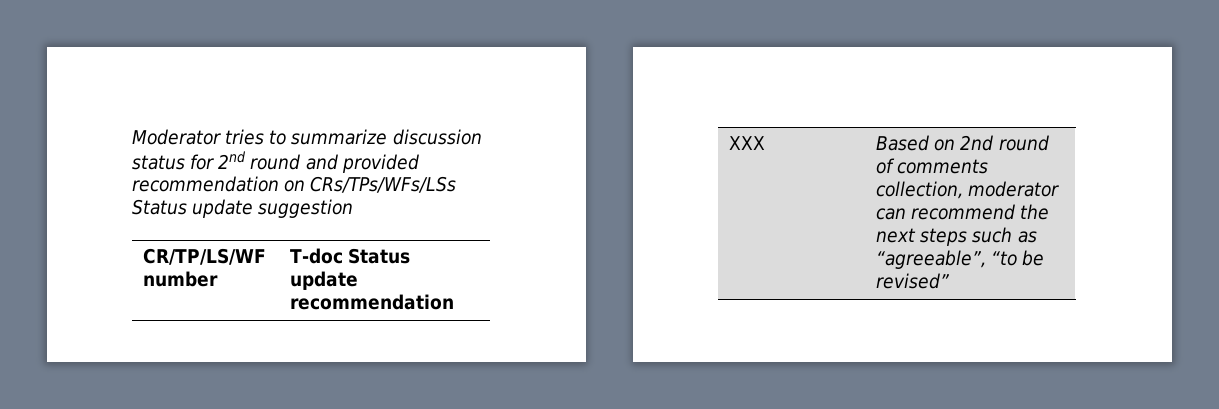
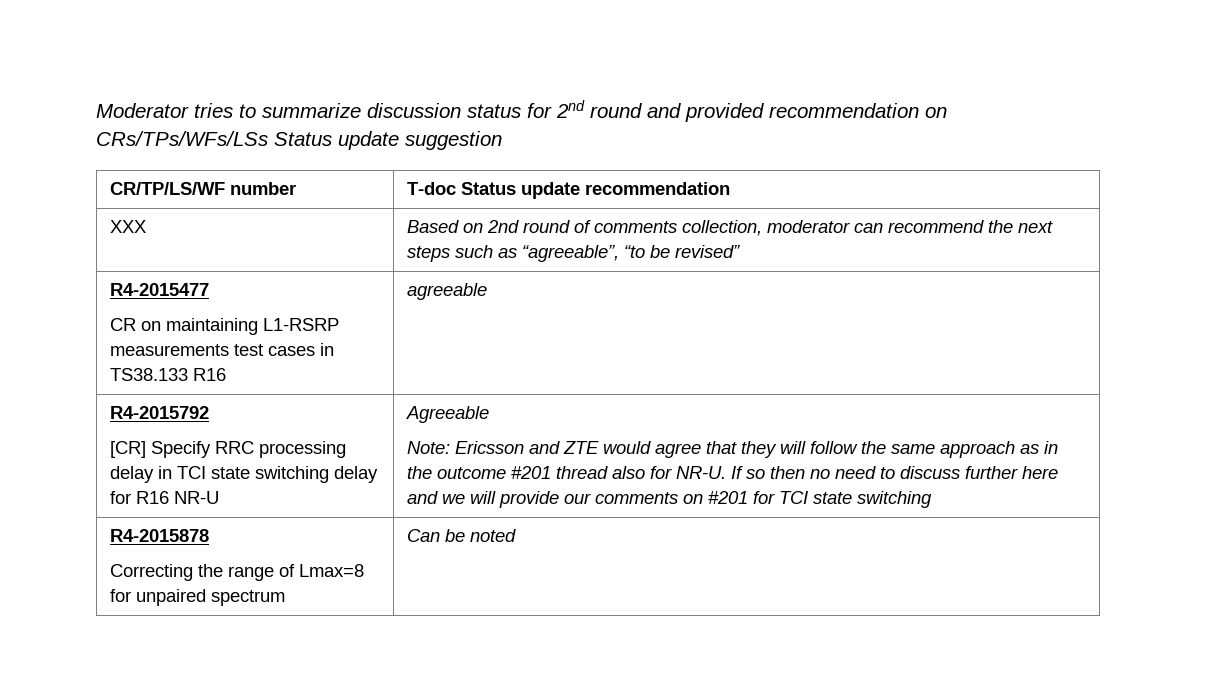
(950, 281) none -> [109,283,209,296] [109,318,339,335] [109,343,334,356] [109,368,226,381] [406,283,487,300] [109,406,209,419] [109,441,346,458] [109,466,378,483] [109,491,219,504] [405,406,489,423] [406,441,1058,458] [406,466,1058,479] [406,491,932,508] [109,529,209,542] [109,564,364,581] [109,589,285,606] [406,529,516,542] // R4-2015477 // CR on maintaining L1-RSRP measurements test cases in TS38.133 R16 | agreeable // R4-2015792 // [CR] Specify RRC processing delay in TCI state switching delay for R16 NR-U | Agreeable // Note: Ericsson and ZTE would agree that they will follow the same approach as in the outcome #201 thread also for NR-U. If so then no need to discuss further here and we will provide our comments on #201 for TCI state switching // R4-2015878 // Correcting the range of Lmax=8 for unpaired spectrum | Can be noted

